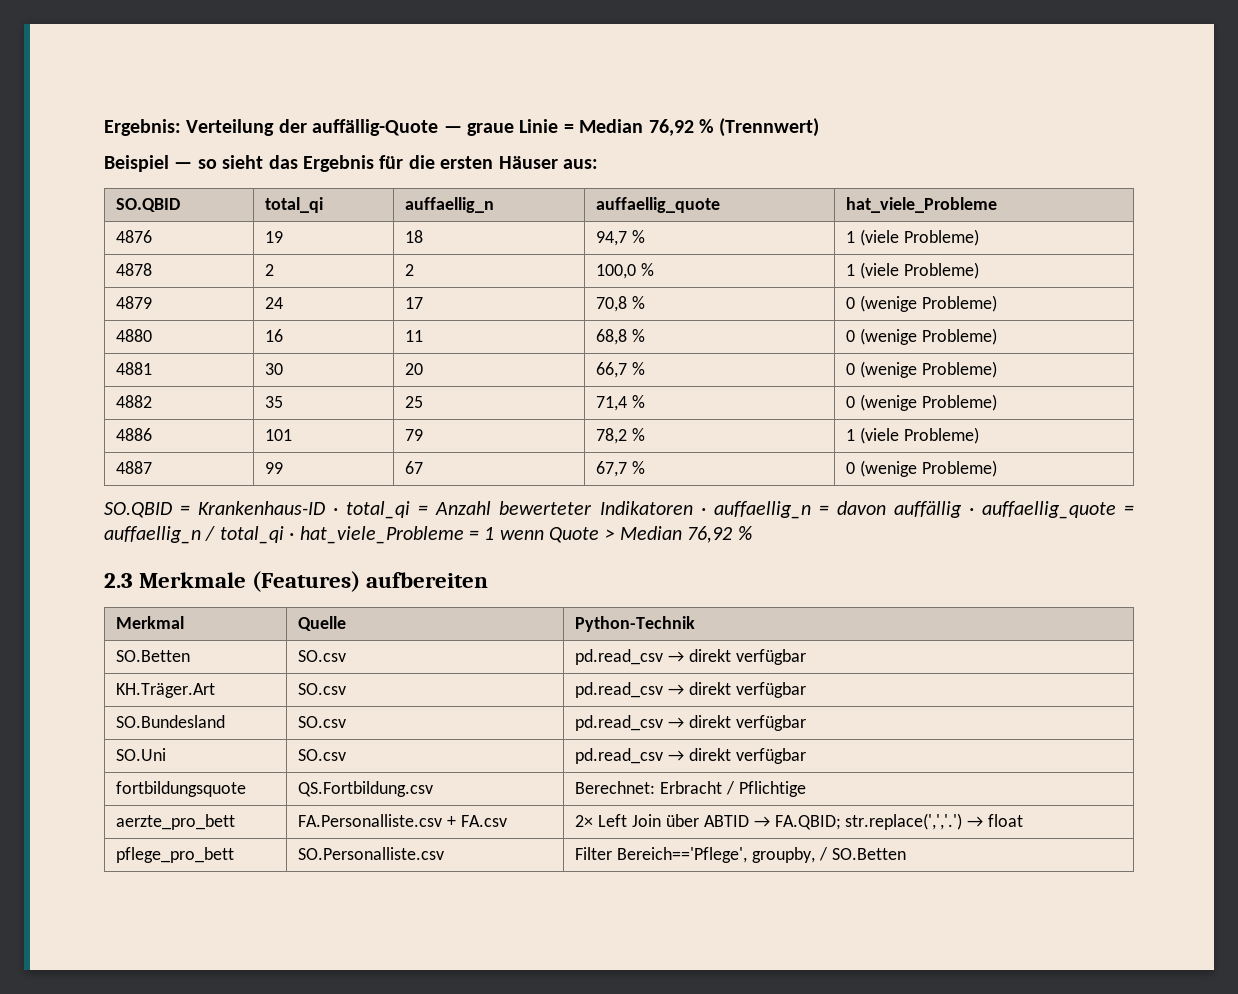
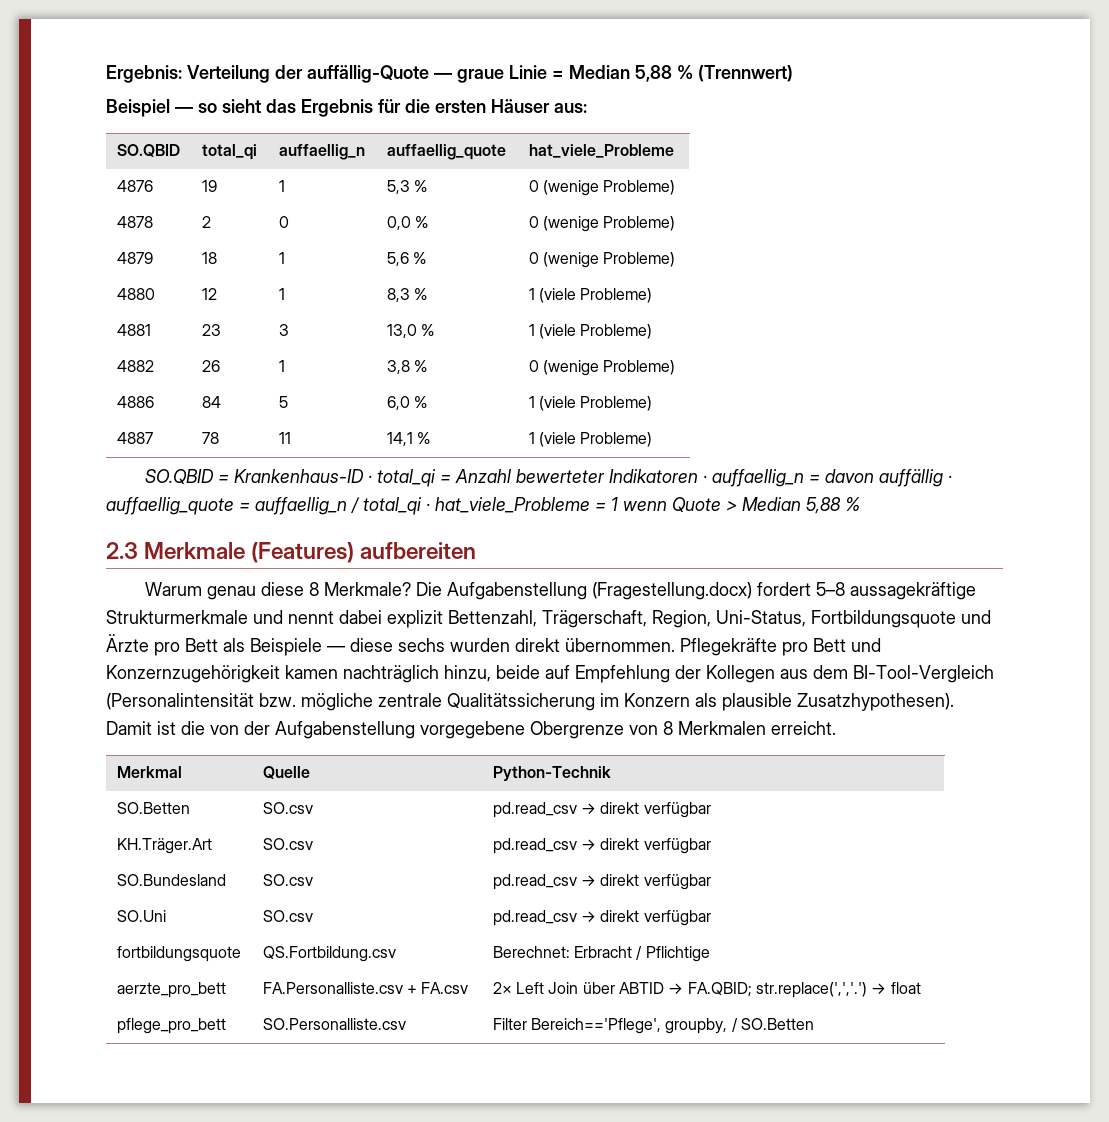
[648,119,694,136] 76,92 -> [635,65,672,82] 5,88
[405,230,424,243] [596,230,646,246] [846,229,900,246] 18 | 94,7 % | 1 (viele -> [278,180,285,192] [386,180,428,194] [528,180,599,196] 1 | 5,3 % | 0 (wenige
[405,264,415,276] [596,263,655,279] [846,262,900,279] 2 | 100,0 % | 1 (viele -> [278,216,289,228] [386,216,429,230] [528,216,599,232] 0 | 0,0 % | 0 (wenige
[265,297,284,309] [405,297,424,309] [596,296,628,312] 24 | 17 | 70,8 -> [201,252,217,264] [278,252,285,264] [386,252,409,266] 18 | 1 | 5,6
[265,329,284,342] [405,330,424,342] [596,329,646,345] [846,328,918,345] 16 | 11 | 68,8 % | 0 (wenige -> [201,288,217,300] [278,288,285,300] [386,288,428,302] [528,288,576,303] 12 | 1 | 8,3 % | 1 (viele
[265,363,284,375] [405,363,424,375] [596,362,646,378] [846,361,918,378] 30 | 20 | 66,7 % | 0 (wenige -> [201,324,221,336] [278,324,289,336] [386,324,435,338] [528,324,576,339] 23 | 3 | 13,0 % | 1 (viele
[265,396,284,408] [405,396,424,408] [596,396,628,411] 35 | 25 | 71,4 -> [201,360,220,372] [278,360,285,372] [386,360,410,374] 26 | 1 | 3,8
[265,429,293,441] [405,429,424,441] [596,428,628,444] 101 | 79 | 78,2 -> [201,396,221,408] [278,396,288,408] [386,396,410,410] 84 | 5 | 6,0
[265,462,284,474] [405,461,424,474] [596,461,646,477] [846,460,918,477] 99 | 67 | 67,7 % | 0 (wenige -> [201,432,219,444] [278,432,291,444] [386,432,431,446] [528,432,576,447] 78 | 11 | 14,1 % | 1 (viele
[687,526,733,543] 76,92 -> [806,497,841,514] 5,88
(489, 580) none -> [144,582,976,600] [106,610,991,628] [106,634,881,656] [106,665,994,683] [106,693,954,711] [106,721,836,739] // Warum genau diese 8 Merkmale? Die Aufgabenstellung (Fragestellung.docx) fordert 5–8 aussagekräftige Strukturmerkmale und nennt dabei explizit Bettenzahl, Trägerschaft, Region, Uni-Status, Fortbildungsquote und Ärzte pro Bett als Beispiele — diese sechs wurden direkt übernommen. Pflegekräfte pro Bett und Konzernzugehörigkeit kamen nachträglich hinzu, beide auf Empfehlung der Kollegen aus dem BI-Tool-Vergleich (Personalintensität bzw. mögliche zentrale Qualitätssicherung im Konzern als plausible Zusatzhypothesen). Damit ist die von der Aufgabenstellung vorgegebene Obergrenze von 8 Merkmalen erreicht.

